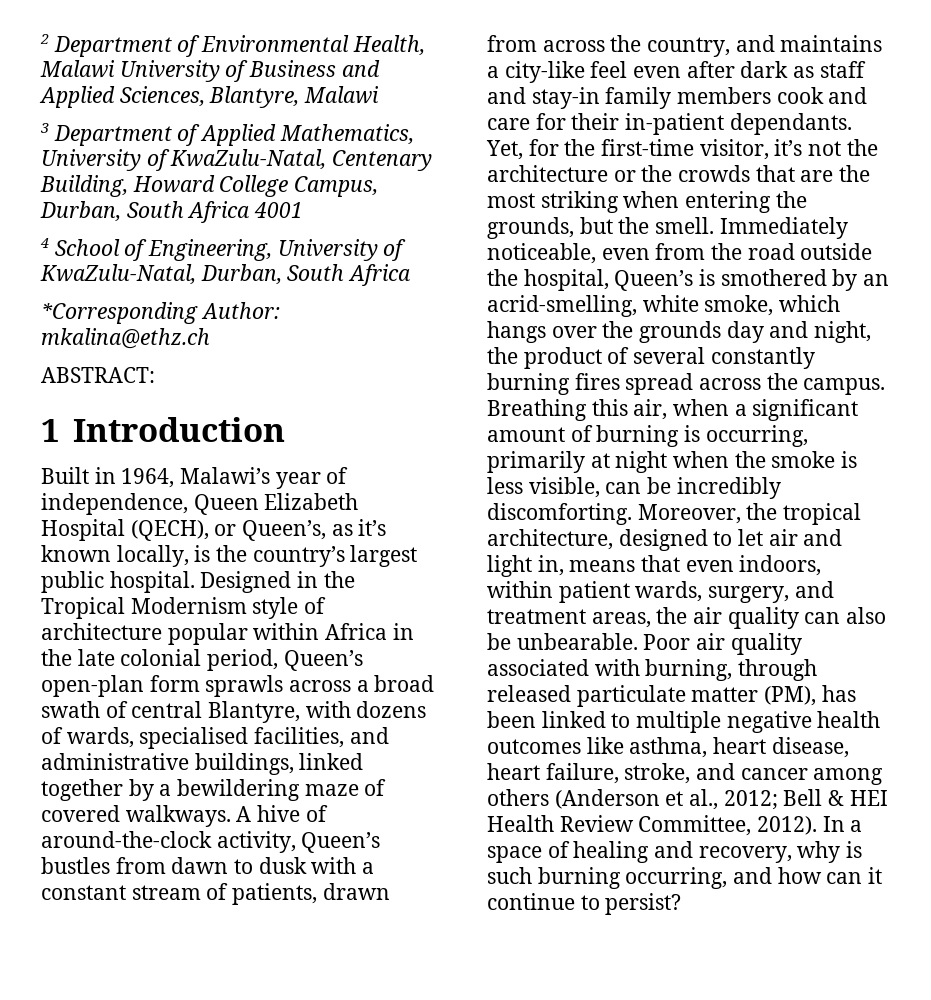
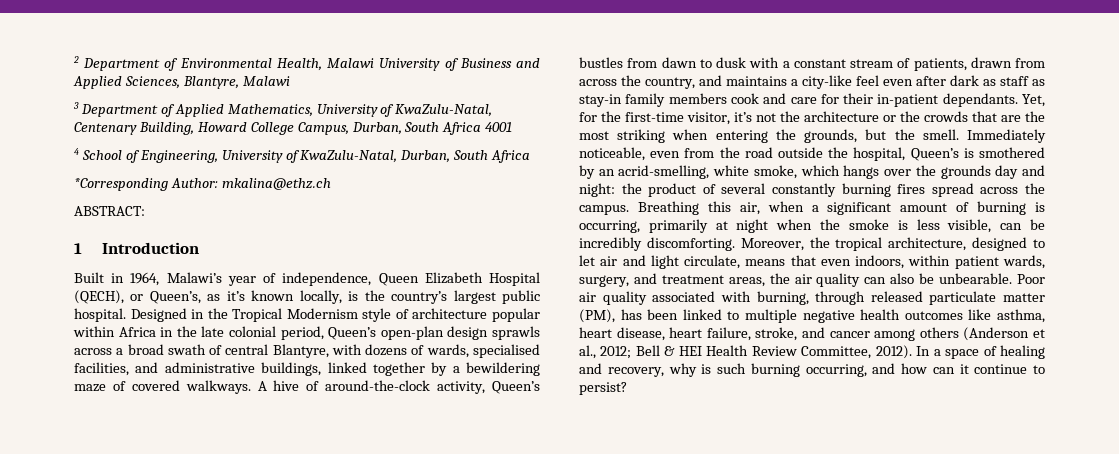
[149,675,200,692] form -> [447,326,489,340] design
[487,87,526,104] and -> [1032,79,1045,86] as
[814,321,872,343] night, -> [579,183,615,197] night:
[537,555,564,576] in, -> [684,255,741,269] circulate,

